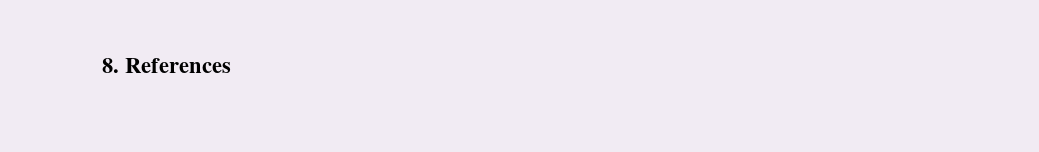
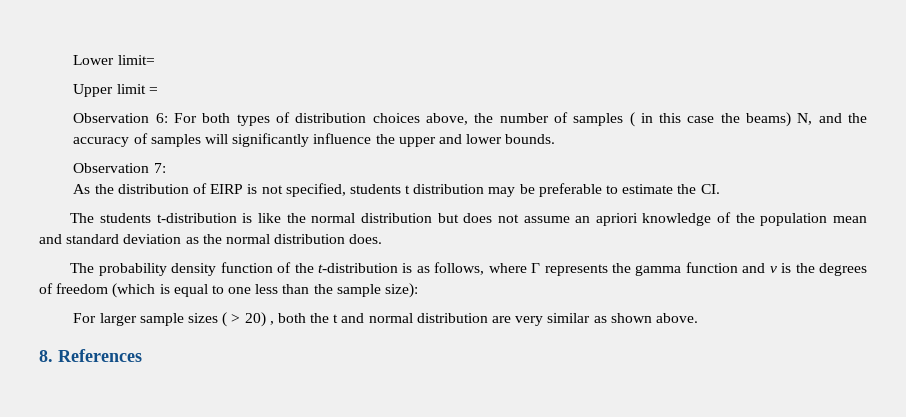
(102, 65) none -> [73,55,155,65] [73,84,158,97] [73,112,867,127] [73,133,556,147] [73,163,166,173] [73,183,720,197] [70,212,868,226] [39,234,383,244] [70,262,867,276] [39,283,419,298] [73,312,698,327] Lower limit= // Upper limit = // Observation 6: For both types of distribution choices above, the number of samples ( in this case the beams) N, and the accuracy of samples will significantly influence the upper and lower bounds. // Observation 7: // As the distribution of EIRP is not specified, students t distribution may be preferable to estimate the CI. // The students t-distribution is like the normal distribution but does not assume an apriori knowledge of the population mean and standard deviation as the normal distribution does. // The probability density function of the t-distribution is as follows, where Γ represents the gamma function and ν is the degrees of freedom (which is equal to one less than the sample size): // For larger sample sizes ( > 20) , both the t and normal distribution are very similar as shown above. //

